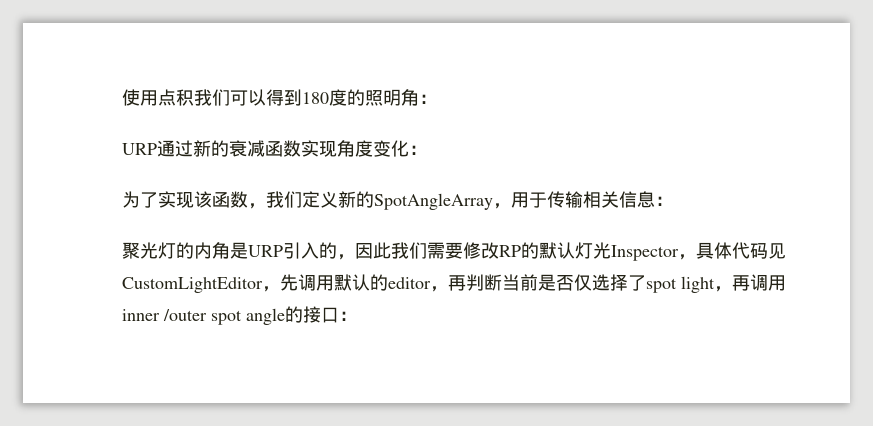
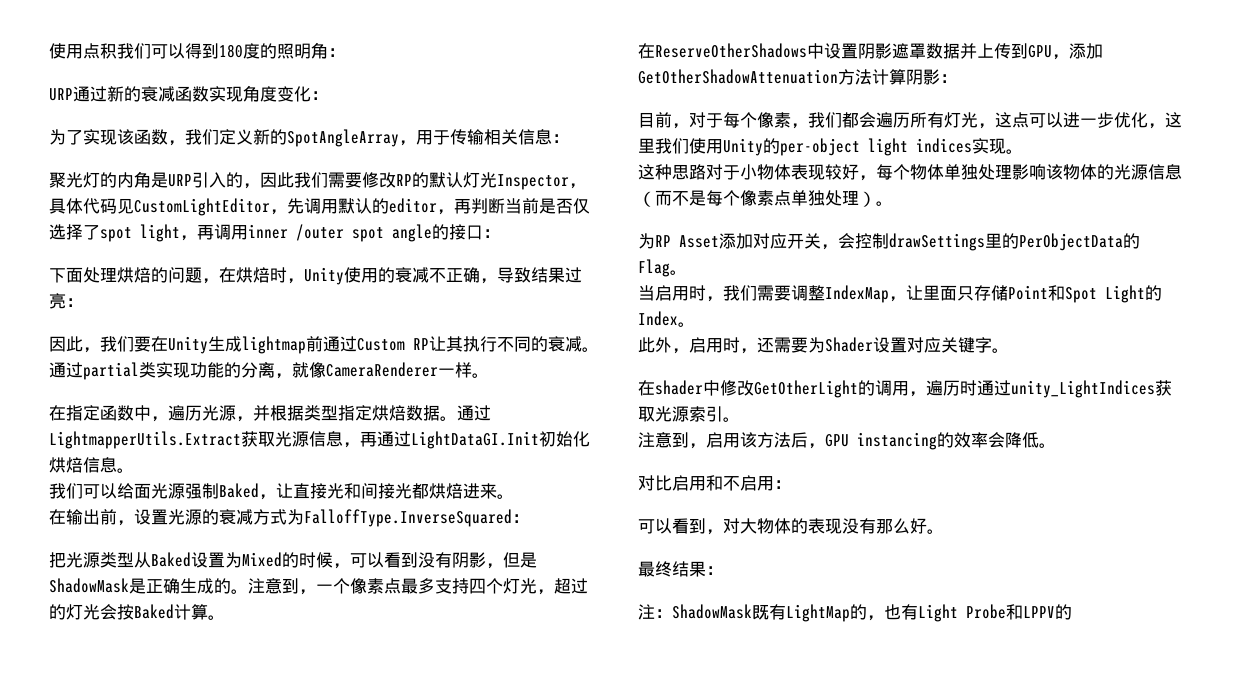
(357, 316) none -> [49,267,582,285] [49,293,83,309] [49,336,599,354] [49,362,489,380] [49,405,491,422] [49,431,590,449] [49,457,134,473] [49,483,514,500] [49,509,529,527] [49,552,537,569] [49,578,588,595] [49,604,225,620] [638,43,1103,60] [638,69,957,85] [638,112,1182,129] [638,138,1023,156] [638,164,1182,181] [638,190,893,207] [638,233,1140,251] [638,259,687,277] [638,285,1162,303] [638,311,695,327] [638,337,1009,354] [638,380,1172,398] [638,406,740,422] [638,432,1056,450] [638,475,791,491] [638,518,944,535] [638,561,723,577] [638,604,1072,622] // 下面处理烘焙的问题，在烘焙时，Unity使用的衰减不正确，导致结果过亮： // 因此，我们要在Unity生成lightmap前通过Custom RP让其执行不同的衰减。通过partial类实现功能的分离，就像CameraRenderer一样。 // 在指定函数中，遍历光源，并根据类型指定烘焙数据。通过LightmapperUtils.Extract获取光源信息，再通过LightDataGI.Init初始化烘焙信息。 // 我们可以给面光源强制Baked，让直接光和间接光都烘焙进来。 // 在输出前，设置光源的衰减方式为FalloffType.InverseSquared： // 把光源类型从Baked设置为Mixed的时候，可以看到没有阴影，但是ShadowMask是正确生成的。注意到，一个像素点最多支持四个灯光，超过的灯光会按Baked计算。 // 在ReserveOtherShadows中设置阴影遮罩数据并上传到GPU，添加GetOtherShadowAttenuation方法计算阴影： // 目前，对于每个像素，我们都会遍历所有灯光，这点可以进一步优化，这里我们使用Unity的per-object light indices实现。 // 这种思路对于小物体表现较好，每个物体单独处理影响该物体的光源信息（而不是每个像素点单独处理）。 // 为RP Asset添加对应开关，会控制drawSettings里的PerObjectData的Flag。 // 当启用时，我们需要调整IndexMap，让里面只存储Point和Spot Light的Index。 // 此外，启用时，还需要为Shader设置对应关键字。 // 在shader中修改GetOtherLight的调用，遍历时通过unity_LightIndices获取光源索引。 // 注意到，启用该方法后，GPU instancing的效率会降低。 // 对比启用和不启用： // 可以看到，对大物体的表现没有那么好。 // 最终结果： // 注：ShadowMask既有LightMap的，也有Light Probe和LPPV的

